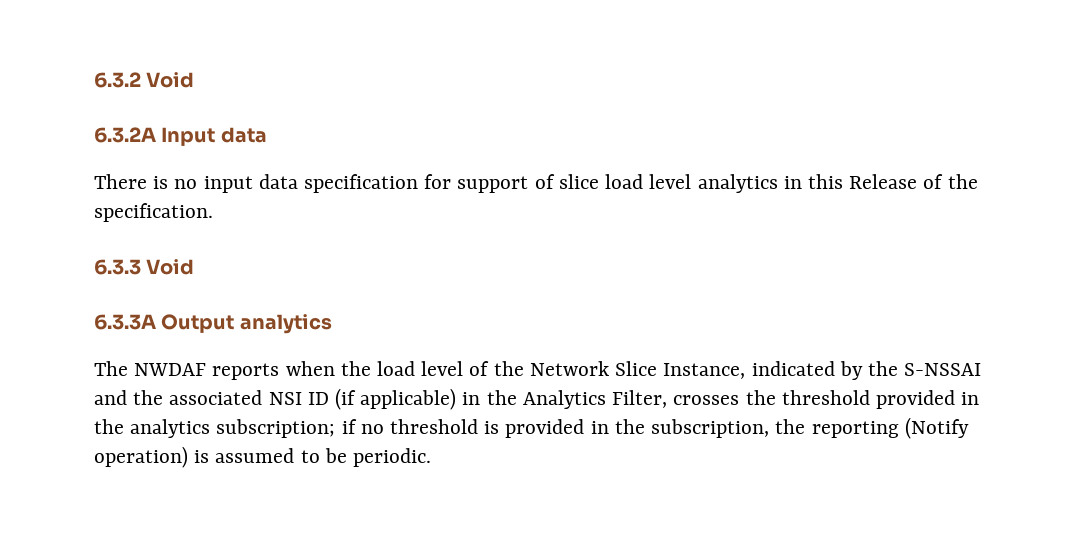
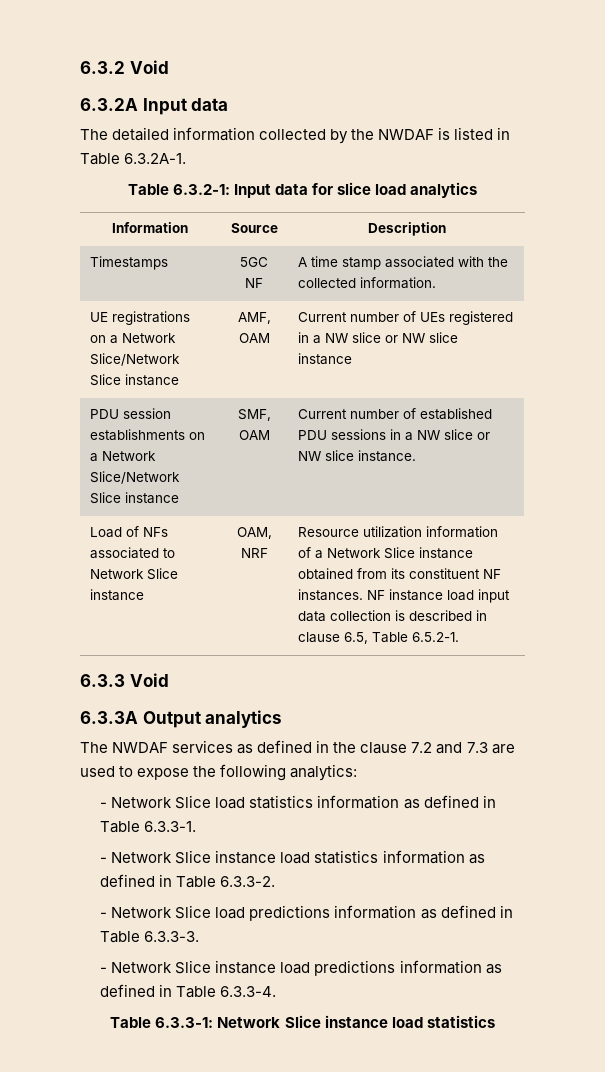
[94,174,978,193] [94,203,213,222] There is no input data specification for support of slice load level analytics in this Release of the specification. -> [80,127,511,144] [80,153,187,165] [127,182,478,198] [112,222,188,233] [230,223,278,233] [367,222,446,236] [90,256,169,270] [240,257,268,267] [245,278,263,288] [298,256,509,270] [298,277,437,289] [90,311,191,325] [90,333,177,344] [90,353,181,366] [90,374,180,386] [237,312,271,324] [238,333,270,343] [298,311,514,325] [298,332,459,344] [298,353,353,365] [90,408,172,419] [90,429,206,441] [90,451,157,462] [90,471,181,484] [90,492,180,504] [237,409,271,421] [238,430,270,440] [298,408,493,420] [298,429,491,441] [298,450,417,462] [90,526,169,538] [90,547,176,559] [90,568,179,580] [90,589,145,601] [236,527,272,539] [240,548,268,558] [298,526,499,538] [298,547,474,559] [298,568,502,580] [298,589,511,603] [298,610,488,622] [298,632,460,644] The detailed information collected by the NWDAF is listed in Table 6.3.2A-1. // Table 6.3.2-1: Input data for slice load analytics // Information | Source | Description // Timestamps | 5GC NF | A time stamp associated with the collected information. // UE registrations on a Network Slice/Network Slice instance | AMF, OAM | Current number of UEs registered in a NW slice or NW slice instance // PDU session establishments on a Network Slice/Network Slice instance | SMF, OAM | Current number of established PDU sessions in a NW slice or NW slice instance. // Load of NFs associated to Network Slice instance | OAM, NRF | Resource utilization information of a Network Slice instance obtained from its constituent NF instances. NF instance load input data collection is described in clause 6.5, Table 6.5.2-1.
[212,361,982,380] [94,388,980,410] [94,417,969,439] [94,446,432,468] reports when the load level of the Network Slice Instance, indicated by the S-NSSAI and the associated NSI ID (if applicable) in the Analytics Filter, crosses the threshold provided in the analytics subscription; if no threshold is provided in the subscription, the reporting (Notify operation) is assumed to be periodic. -> [172,740,515,754] [80,764,358,781] [100,795,496,809] [100,821,197,833] [100,850,485,864] [100,874,276,888] [100,905,513,921] [100,931,200,943] [100,960,502,976] [100,984,277,998] [110,1015,495,1028] services as defined in the clause 7.2 and 7.3 are used to expose the following analytics: // - Network Slice load statistics information as defined in Table 6.3.3-1. // - Network Slice instance load statistics information as defined in Table 6.3.3-2. // - Network Slice load predictions information as defined in Table 6.3.3-3. // - Network Slice instance load predictions information as defined in Table 6.3.3-4. // Table 6.3.3-1: Network Slice instance load statistics

